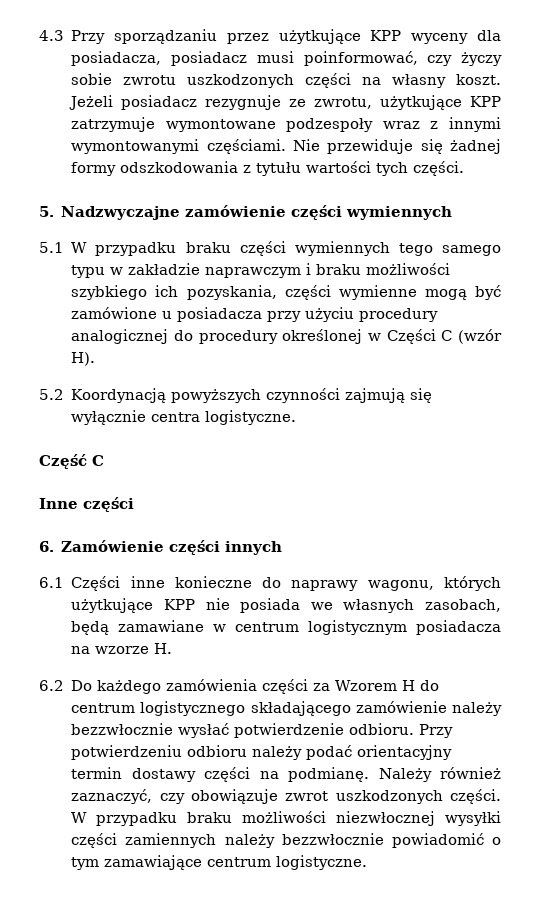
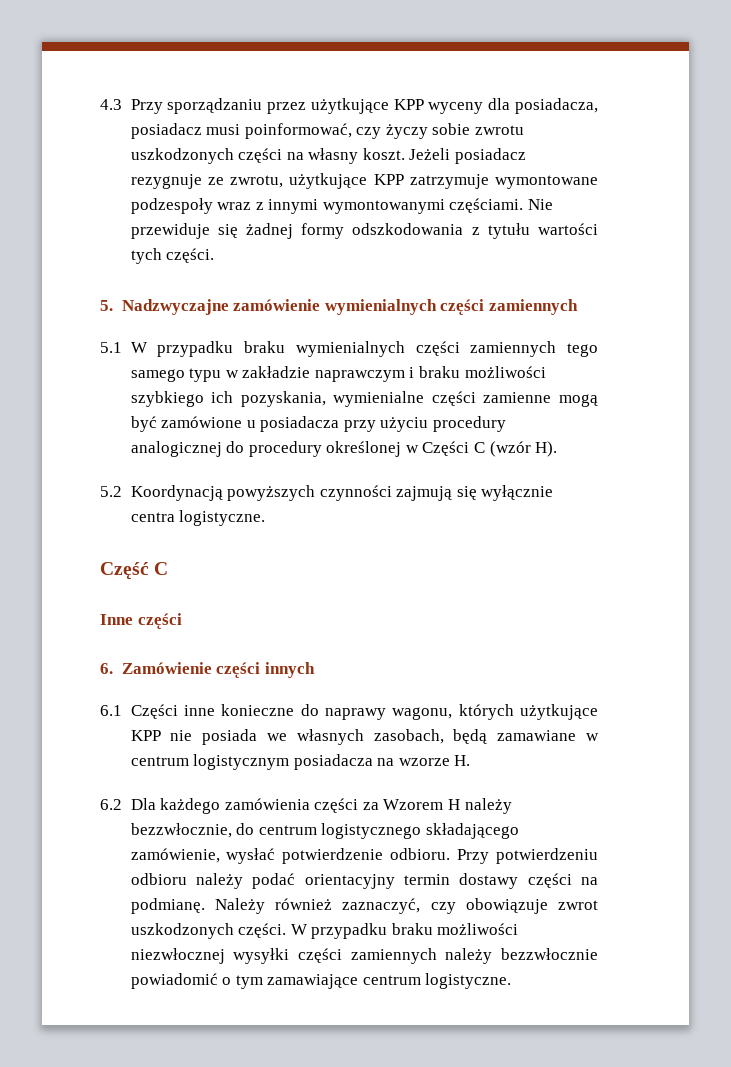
[291,205,453,220] części wymiennych -> [324,299,578,315] wymienialnych części zamiennych
[239,241,390,256] części wymiennych -> [295,341,557,357] wymienialnych części zamiennych
[284,285,417,300] części wymienne -> [333,391,552,407] wymienialne części zamienne
[71,680,93,691] Do -> [130,798,156,810] Dla
(416, 685) none -> [464,798,512,814] [130,823,232,838] należy bezzwłocznie,
[355,701,502,716] [71,723,174,735] zamówienie należy bezzwłocznie -> [130,848,220,863] zamówienie,

